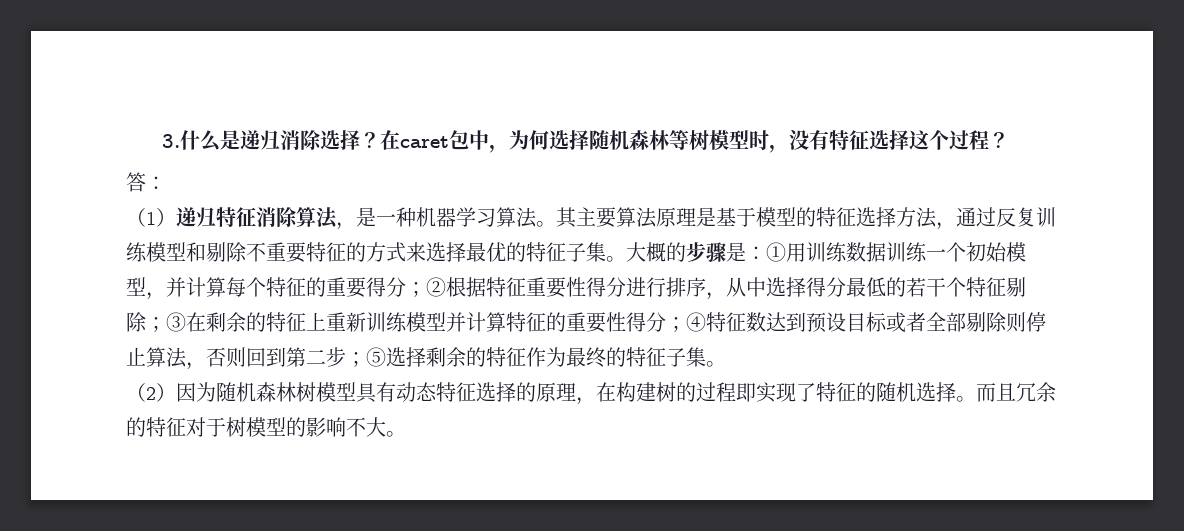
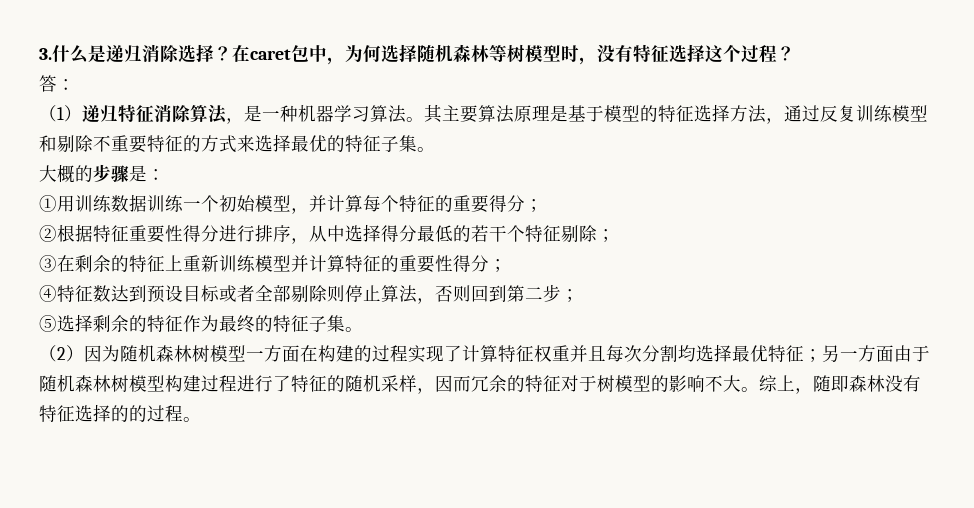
(626, 259) none -> (435, 149) //
(766, 253) none -> (165, 174) //
(426, 289) none -> (543, 205) //
(166, 324) none -> (615, 235) //
(686, 324) none -> (507, 265) //
(366, 359) none -> (579, 295) //
[356,382,1016,405] 具有动态特征选择的原理，在构建树的过程即实现了特征的随机选择。而且 -> [246,344,930,363] [39,374,471,394] 一方面在构建的过程实现了计算特征权重并且每次分割均选择最优特征；另一方面由于随机森林树模型构建过程进行了特征的随机采样，因而
(406, 434) none -> [759,375,921,394] [39,404,201,423] 综上，随即森林没有特征选择的的过程。

